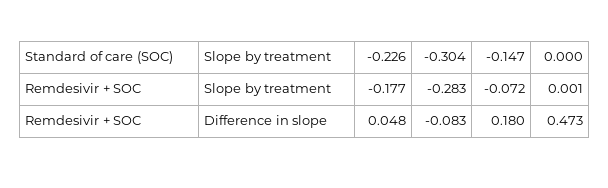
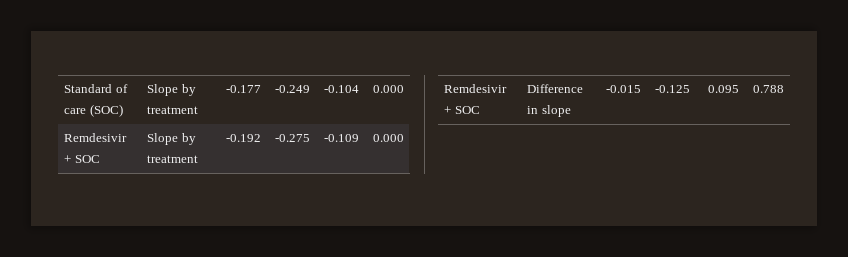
[366,52,406,61] [423,52,466,61] [485,52,525,61] -0.226 | -0.304 | -0.147 -> [225,85,261,93] [274,85,310,93] [323,85,359,93] -0.177 | -0.249 | -0.104
[367,84,406,93] [426,84,466,93] [483,84,525,93] [547,84,583,93] -0.177 | -0.283 | -0.072 | 0.001 -> [225,134,261,142] [274,134,310,142] [323,134,359,142] [372,134,404,142] -0.192 | -0.275 | -0.109 | 0.000
[367,116,406,125] [424,116,466,125] [490,116,525,125] [546,116,583,125] 0.048 | -0.083 | 0.180 | 0.473 -> [605,85,641,93] [654,85,690,93] [707,85,739,93] [752,85,784,93] -0.015 | -0.125 | 0.095 | 0.788

